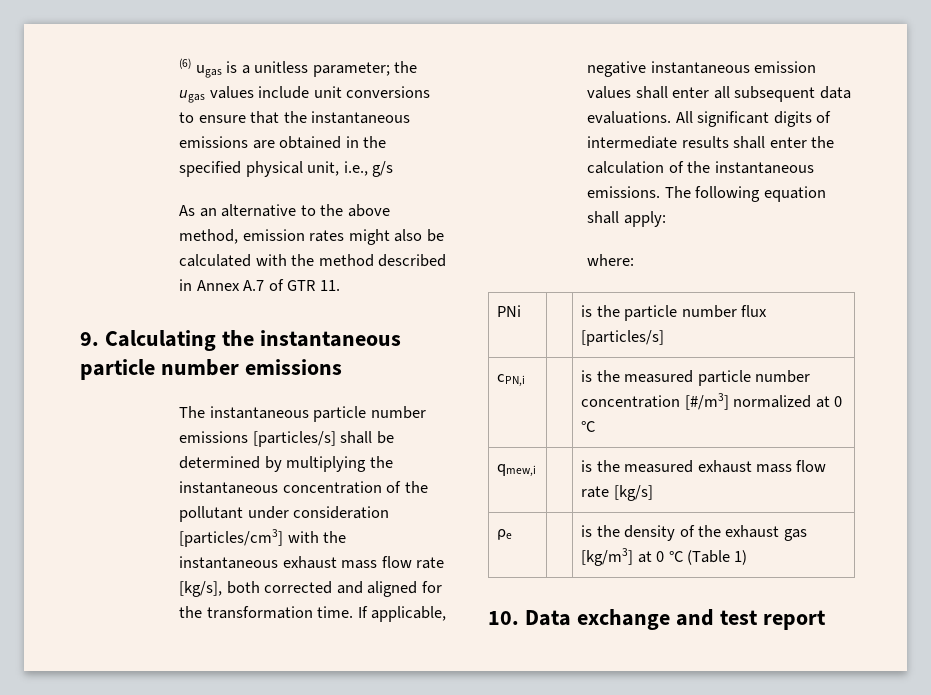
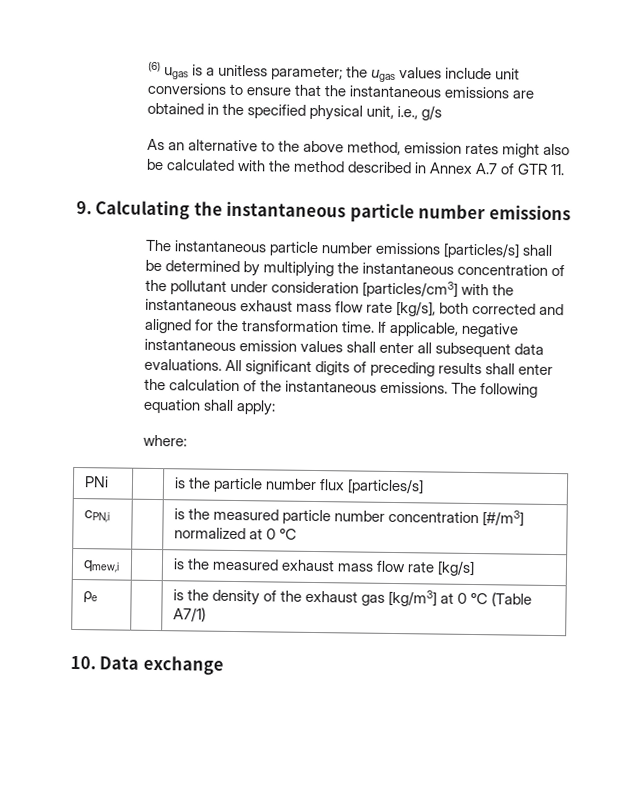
[587,136,678,149] intermediate -> [370,361,436,377] preceding
[734,550,748,565] 1) -> [172,607,206,622] A7/1)
[675,609,826,630] and test report -> (224, 665) none

